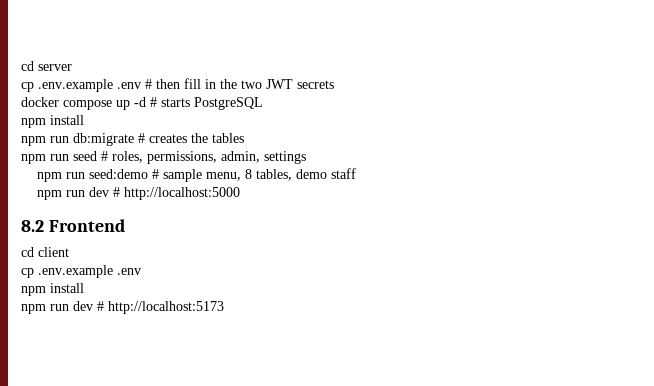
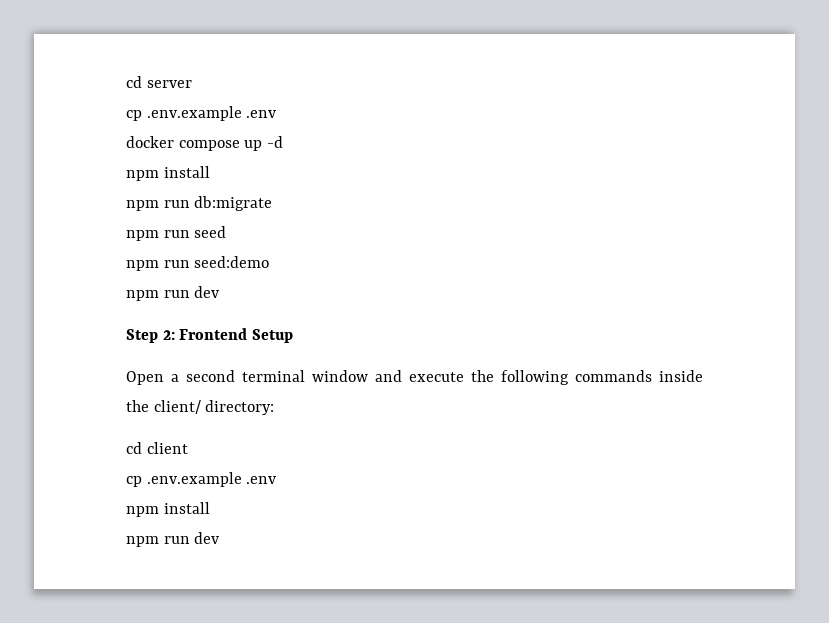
[145,78,334,89] # then fill in the two JWT secrets -> (277, 114) none
[150,97,263,110] # starts PostgreSQL -> (284, 142) none
[138,133,244,143] # creates the tables -> (273, 203) none
[101,151,306,164] [37,168,357,182] [37,187,241,200] [21,219,125,232] # roles, permissions, admin, settings // npm run seed:demo # sample menu, 8 tables, demo staff // npm run dev # http://localhost:5000 // 8.2 Frontend -> [126,256,270,271] [126,286,220,301] [126,328,294,343] [126,370,703,385] [126,400,275,415] // npm run seed:demo // npm run dev // Step 2: Frontend Setup // Open a second terminal window and execute the following commands inside the client/ directory:
[97,301,224,314] # http://localhost:5173 -> (220, 538) none

